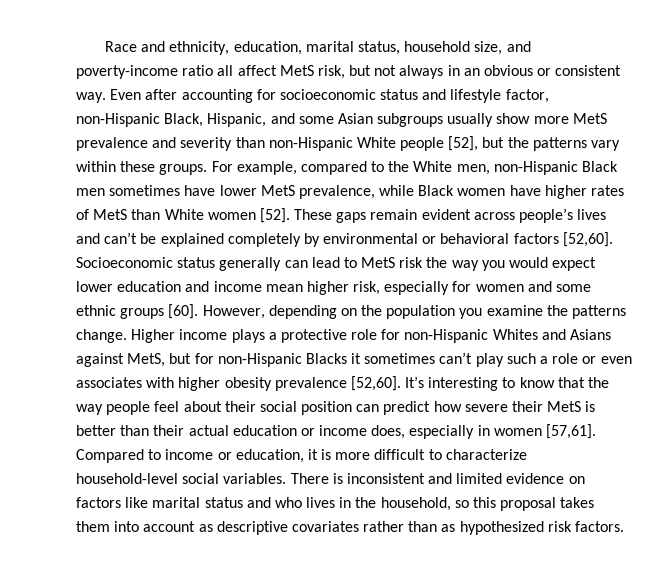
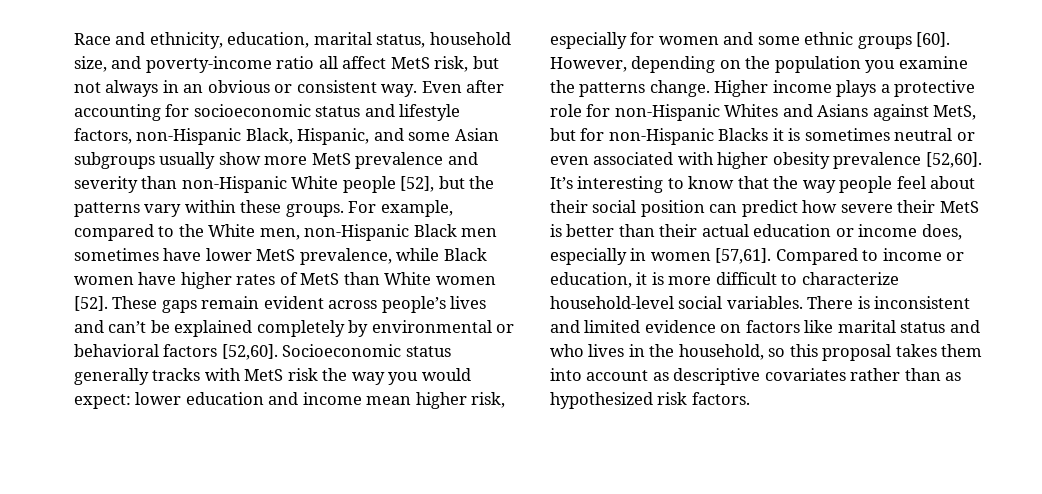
[505,89,549,103] factor, -> [74,128,132,144] factors,
[284,257,357,268] can lead to -> [152,368,241,381] tracks with
[552,257,597,271] expect -> [74,394,131,409] expect:
[364,352,579,367] sometimes can’t play such a role -> [788,128,953,141] is sometimes neutral
[76,377,142,388] associates -> [593,152,674,165] associated

